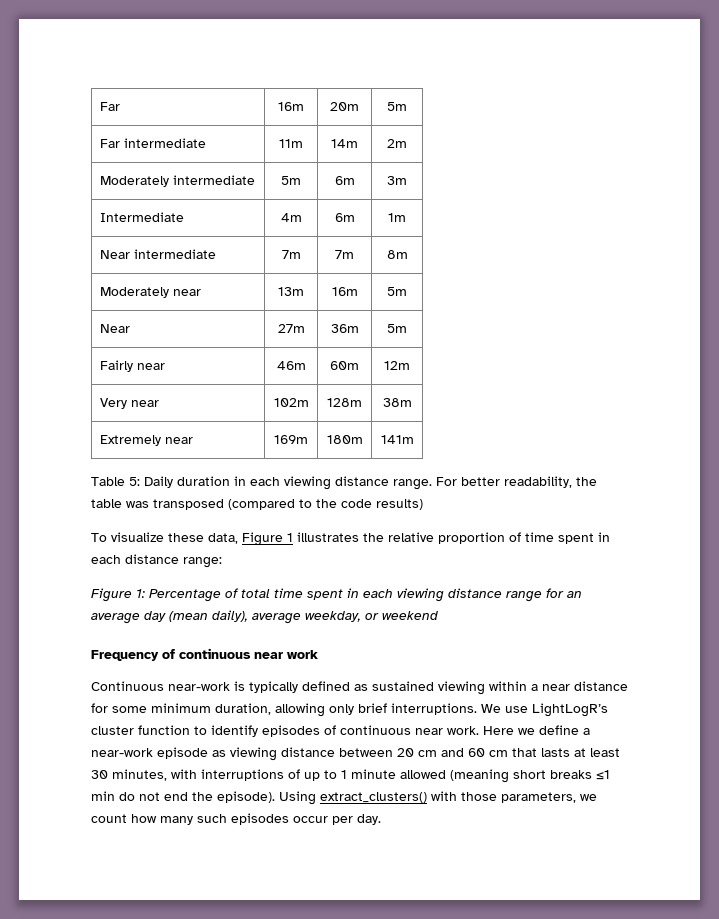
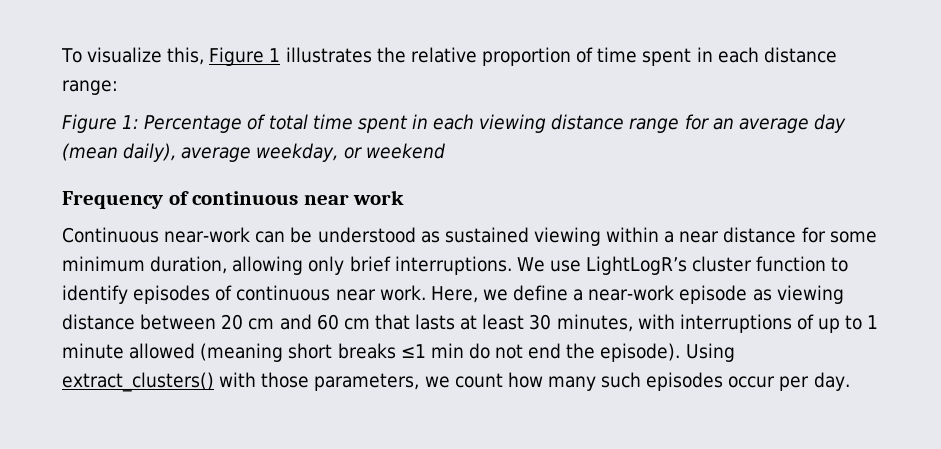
[99,102,120,111] [278,102,304,111] [330,102,359,111] [387,102,407,111] [99,138,206,148] [279,139,303,148] [331,139,358,148] [387,139,407,148] [99,175,255,187] [281,176,301,185] [334,176,355,185] [387,176,407,185] [99,212,184,222] [280,213,302,222] [334,213,355,222] [388,213,406,222] [99,249,216,259] [281,250,301,259] [335,250,354,259] [386,250,408,259] [99,287,201,298] [278,287,304,296] [331,287,358,296] [387,287,407,296] [99,324,130,333] [277,324,305,333] [330,324,359,333] [387,324,407,333] [99,360,165,372] [276,361,306,370] [330,361,359,370] [384,361,410,370] [99,398,159,409] [273,398,309,407] [327,398,362,407] [382,398,412,407] [99,435,193,446] [274,435,308,444] [326,435,363,444] [380,435,414,444] [91,476,597,490] [91,499,423,510] [91,532,238,544] Far | 16m | 20m | 5m // Far intermediate | 11m | 14m | 2m // Moderately intermediate | 5m | 6m | 3m // Intermediate | 4m | 6m | 1m // Near intermediate | 7m | 7m | 8m // Moderately near | 13m | 16m | 5m // Near | 27m | 36m | 5m // Fairly near | 46m | 60m | 12m // Very near | 102m | 128m | 38m // Extremely near | 169m | 180m | 141m // Table 5: Daily duration in each viewing distance range. For better readability, the table was transposed (compared to the code results) // To visualize these data, -> [61,47,205,65] To visualize this,
[234,681,350,693] is typically defined -> [255,227,416,243] can be understood
[483,726,514,735] Here -> [430,286,478,303] Here,

